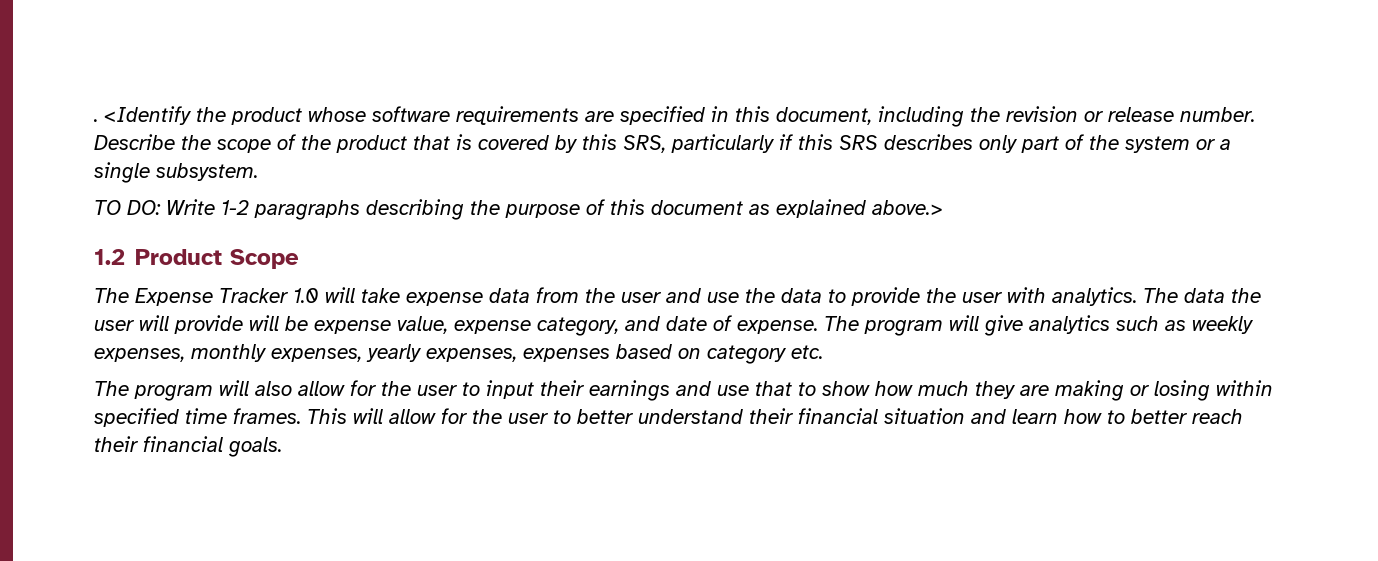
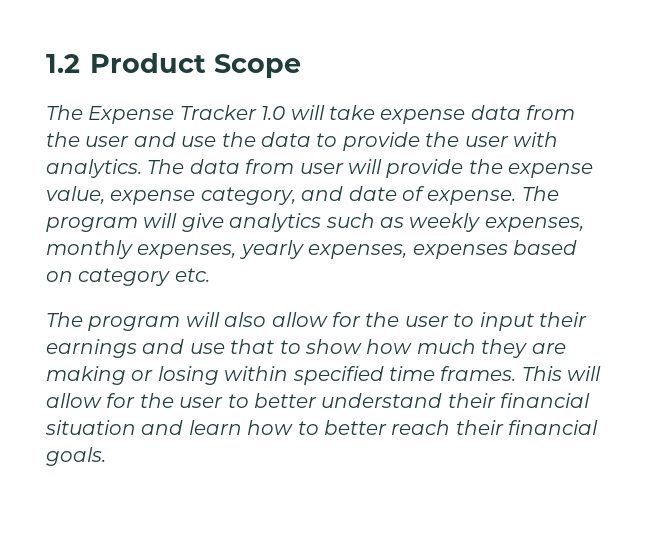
[93,106,1255,127] [94,134,1231,153] [94,162,258,183] [94,199,943,220] . <Identify the product whose software requirements are specified in this document, including the revision or release number. Describe the scope of the product that is covered by this SRS, particularly if this SRS describes only part of the system or a single subsystem. // TO DO: Write 1-2 paragraphs describing the purpose of this document as explained above.> // -> (46, 63) none
[1231,288,1261,303] the -> [245,159,295,174] from
[249,315,308,331] will be -> [468,159,503,174] the

